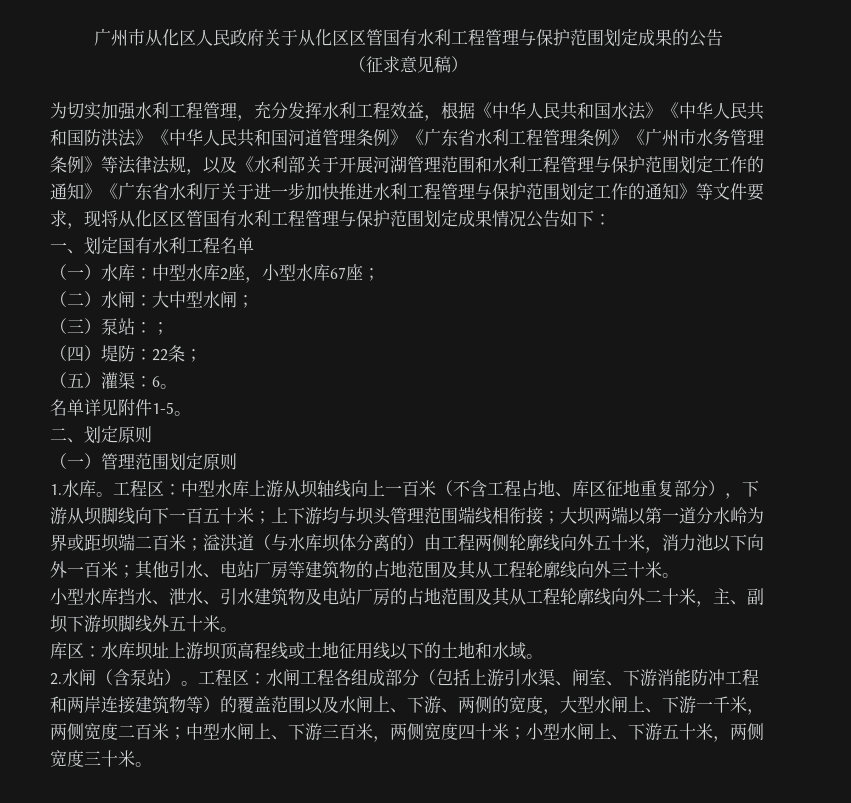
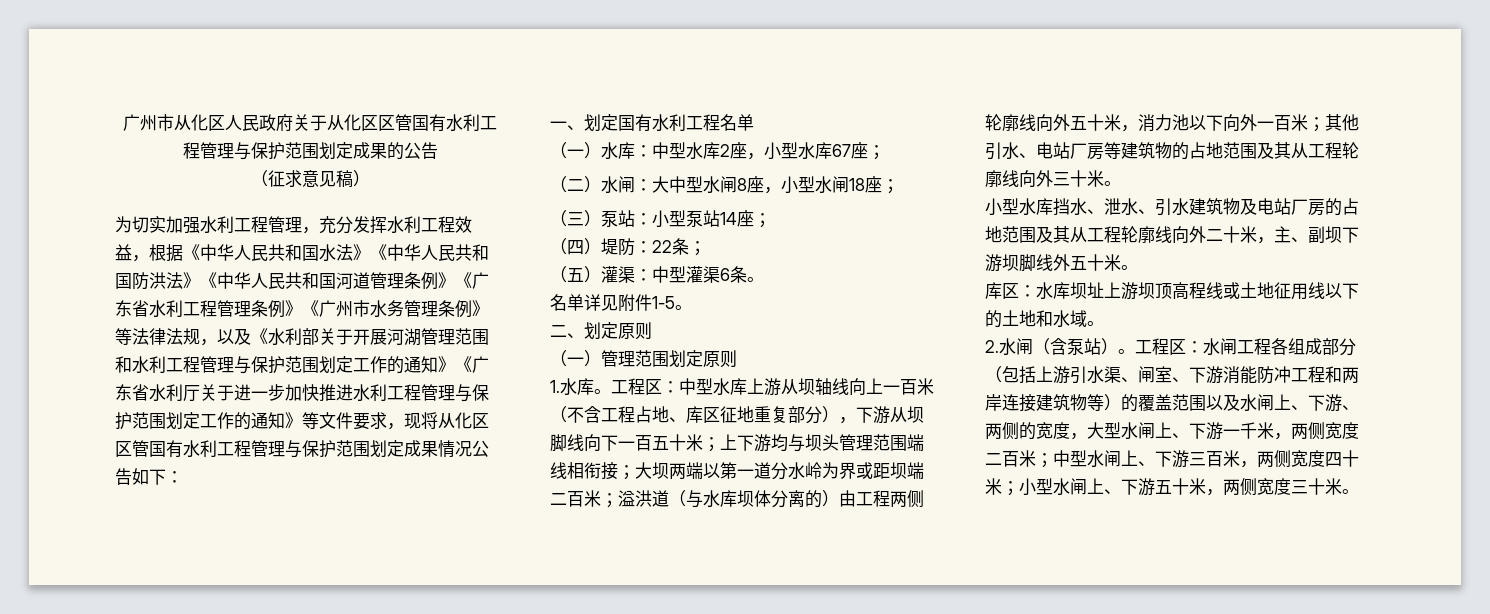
(237, 299) none -> [737,176,882,194] 8座，小型水闸18座
(152, 327) none -> [652,210,754,228] 小型泵站14座
[152,376,160,387] 6 -> [652,266,747,283] 中型灌渠6条

